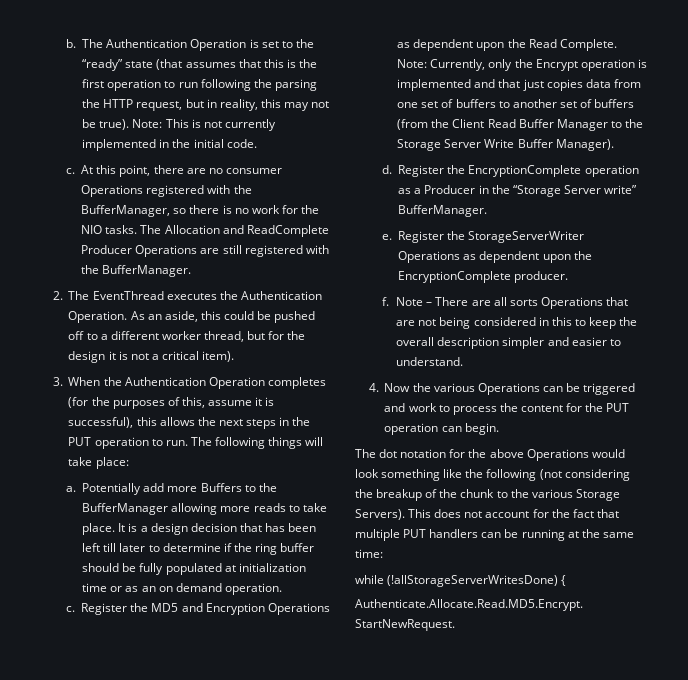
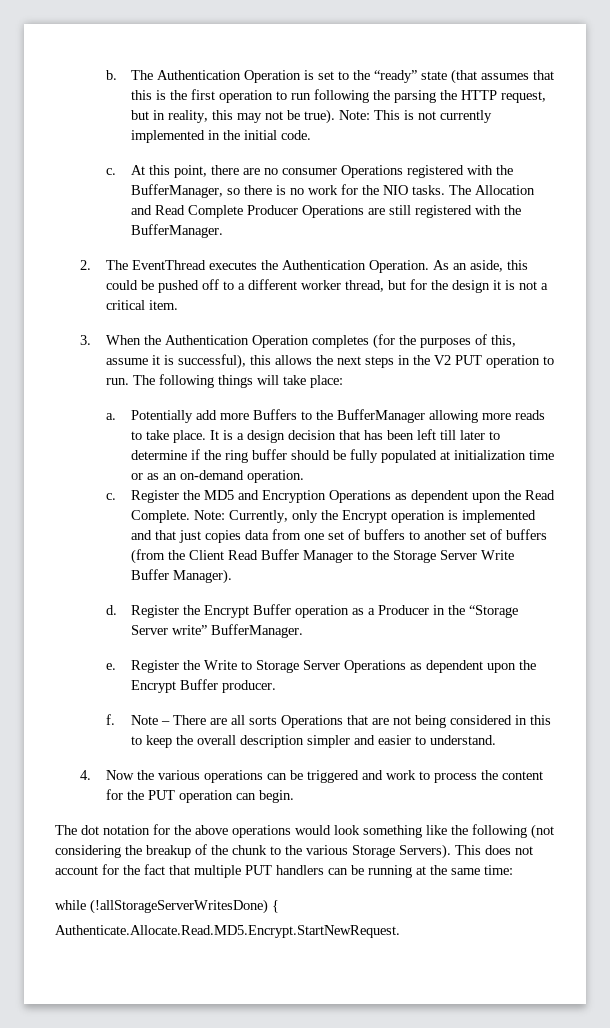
[246,225,329,237] ReadComplete -> [155,205,244,218] Read Complete
[202,351,235,362] item). -> [148,300,178,310] item.
(311, 421) none -> [433,355,451,365] V2
[158,583,222,592] on demand -> [180,470,245,480] on-demand
[468,165,582,177] EncryptionComplete -> [204,604,292,618] Encrypt Buffer
[468,231,585,243] [398,251,592,263] [398,271,512,283] StorageServerWriter Operations as dependent upon the EncryptionComplete -> [204,660,537,673] [131,679,219,693] Write to Storage Server Operations as dependent upon the Encrypt Buffer
[477,383,540,395] Operations -> [203,770,263,783] operations
[526,449,589,461] Operations -> [232,825,291,838] operations

